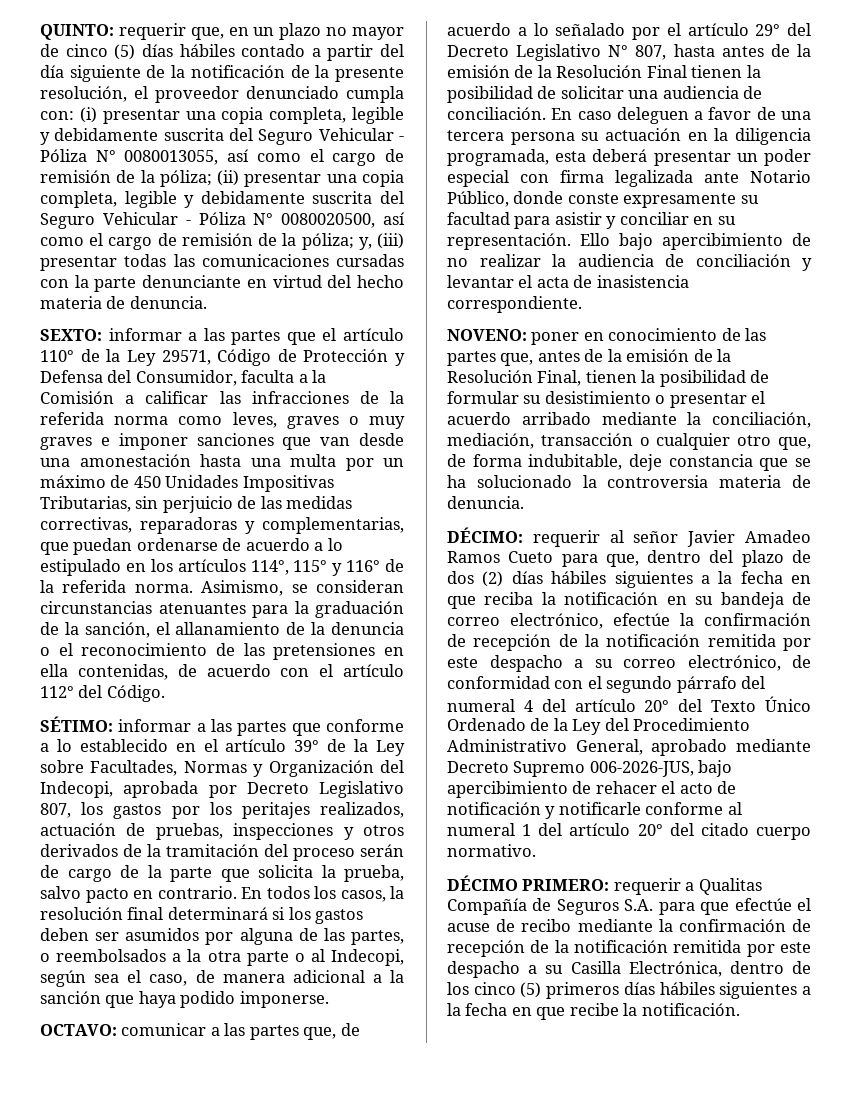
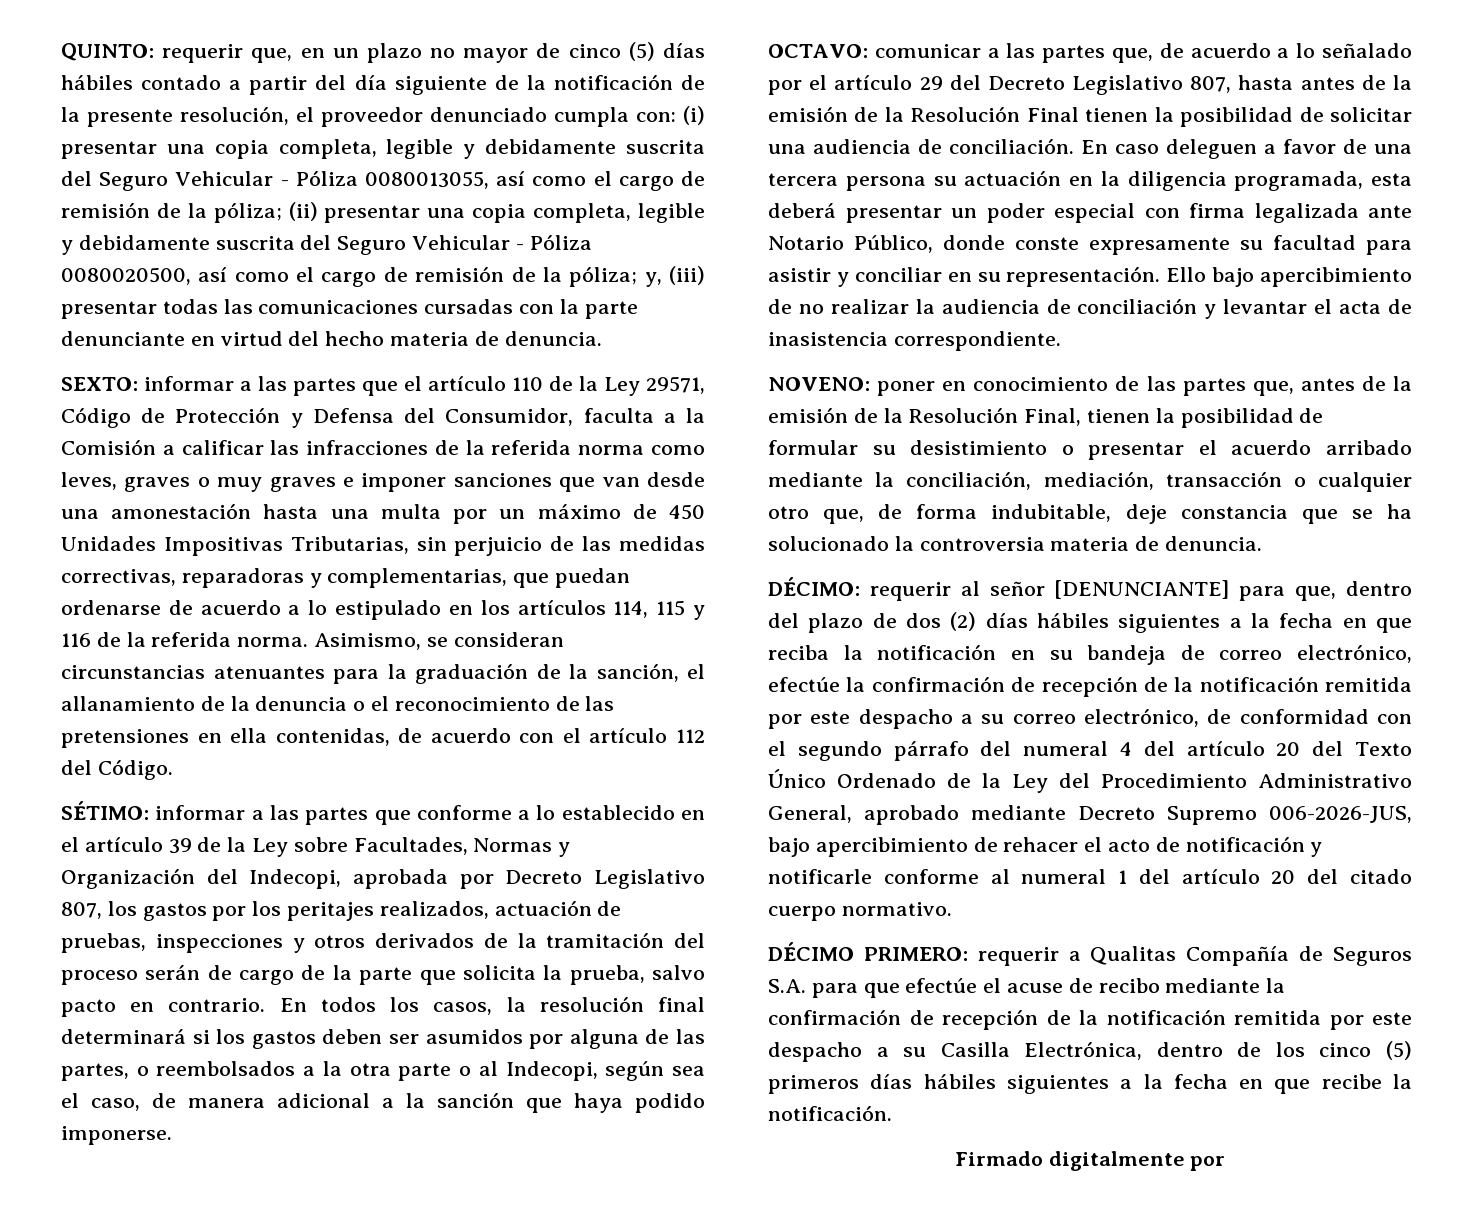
[95,150,116,162] N° -> (358, 178) none
[253,213,274,225] N° -> (592, 242) none
[40,350,74,362] 110° -> [512,377,543,391] 110
[250,560,381,576] 114°, 115° y 116° -> [613,600,706,620] [61,633,91,647] 114, 115 y 116
[40,686,74,698] 112° -> [675,729,705,743] 112
[294,740,320,752] 39° -> [168,838,192,854] 39
[755,24,781,36] 29° -> [919,76,943,90] 29
[608,45,629,57] N° -> (1184, 85) none
[687,530,811,547] [447,551,554,563] Javier Amadeo Ramos Cueto -> [1054,580,1230,599] [DENUNCIANTE]
[644,700,670,712] 20° -> [1276,742,1301,756] 20
[637,824,663,836] 20° -> [1271,870,1296,884] 20
(740, 1009) none -> [954,1151,1226,1171] // Firmado digitalmente por

